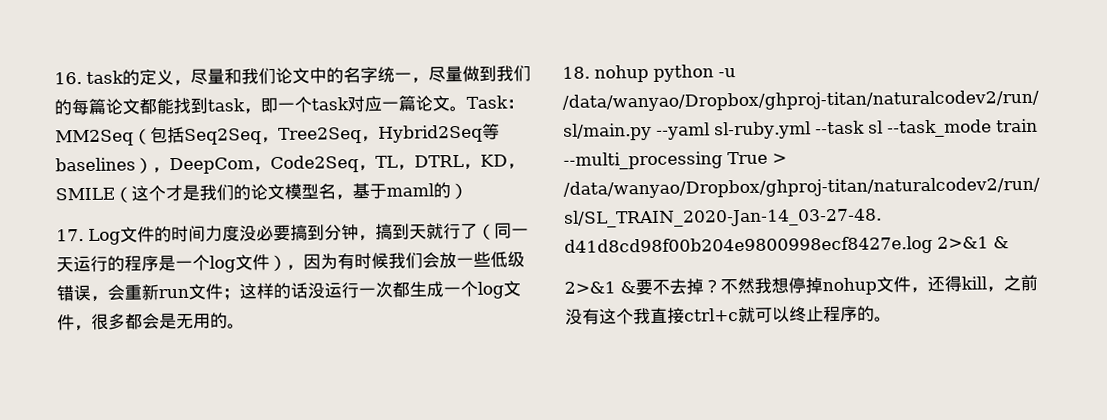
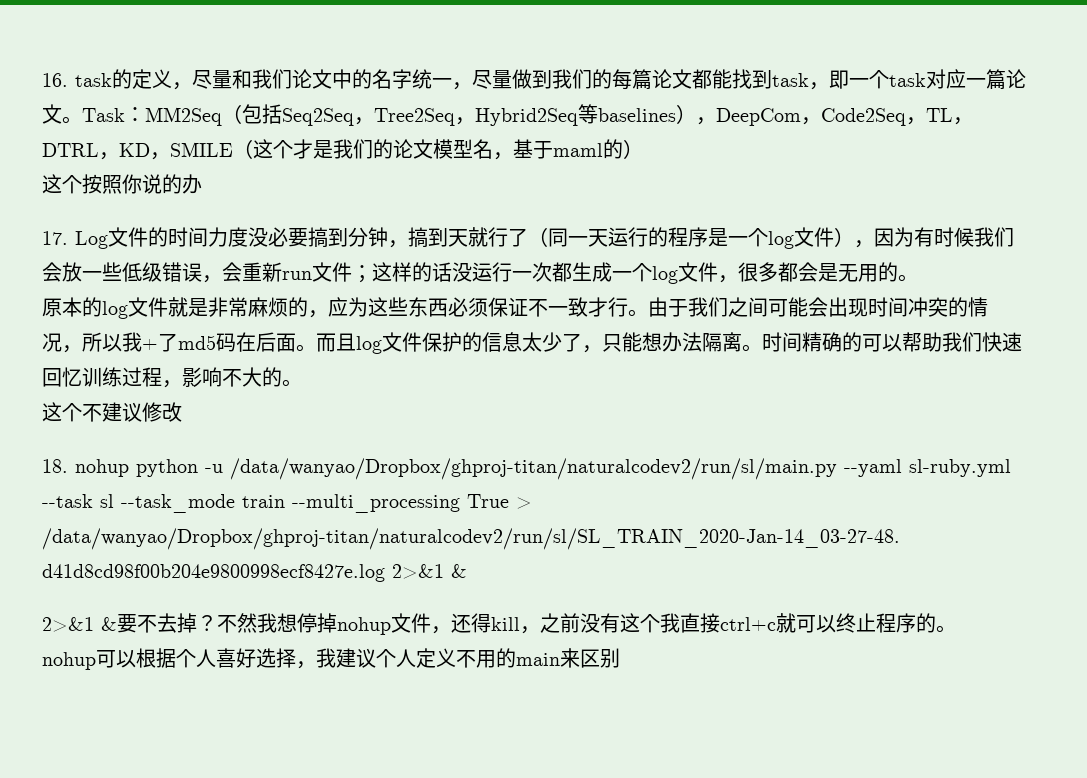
(468, 191) none -> [42,174,202,194] // 这个按照你说的办
(245, 326) none -> [42,297,988,319] [42,332,1022,354] [42,367,302,388] [42,402,182,422] // 原本的log文件就是非常麻烦的，应为这些东西必须保证不一致才行。由于我们之间可能会出现时间冲突的情况，所以我+了md5码在后面。而且log文件保护的信息太少了，只能想办法隔离。时间精确的可以帮助我们快速回忆训练过程，影响不大的。 // 这个不建议修改
(892, 319) none -> [42,648,620,670] // nohup可以根据个人喜好选择，我建议个人定义不用的main来区别

